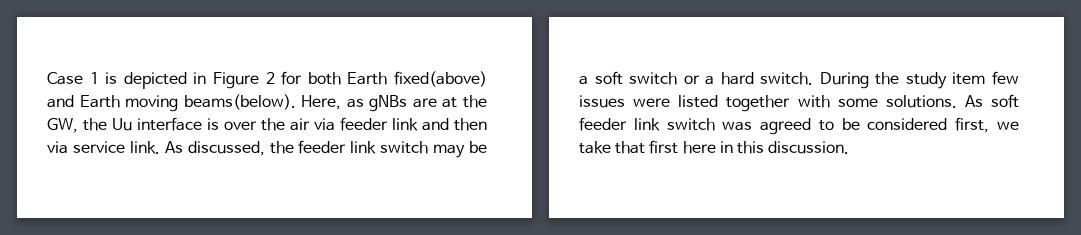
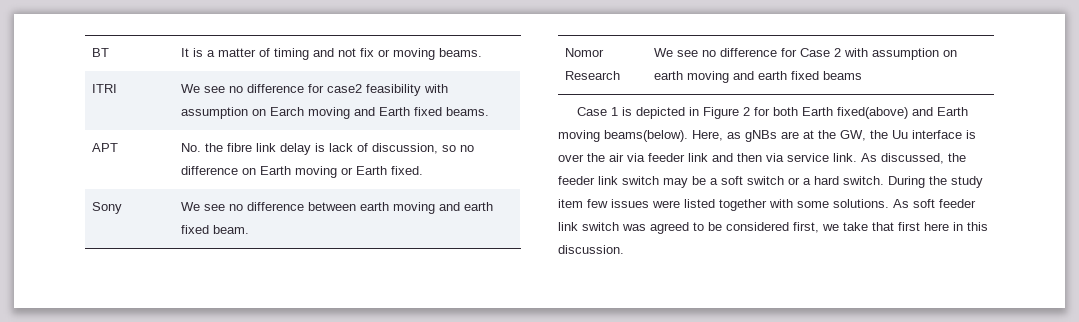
(47, 78) none -> [91,48,109,57] [180,48,482,60] [91,84,117,93] [180,84,448,96] [180,107,489,119] [91,143,118,152] [180,143,474,155] [180,166,423,178] [91,202,122,214] [180,202,493,214] [180,225,249,234] [564,48,604,57] [564,71,620,80] [653,48,957,60] [653,71,862,83] BT | It is a matter of timing and not fix or moving beams. // ITRI | We see no difference for case2 feasibility with assumption on Earch moving and Earth fixed beams. // APT | No. the fibre link delay is lack of discussion, so no difference on Earth moving or Earth fixed. // Sony | We see no difference between earth moving and earth fixed beam. // Nomor Research | We see no difference for Case 2 with assumption on earth moving and earth fixed beams //

